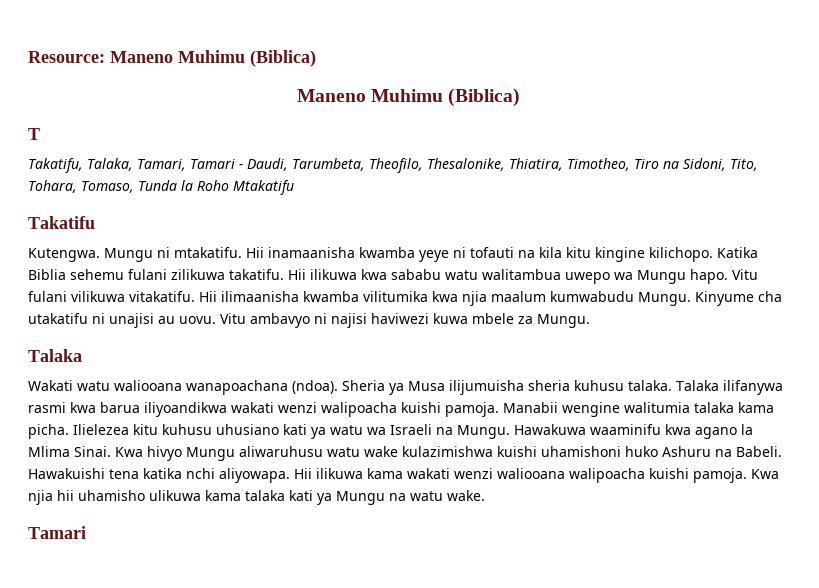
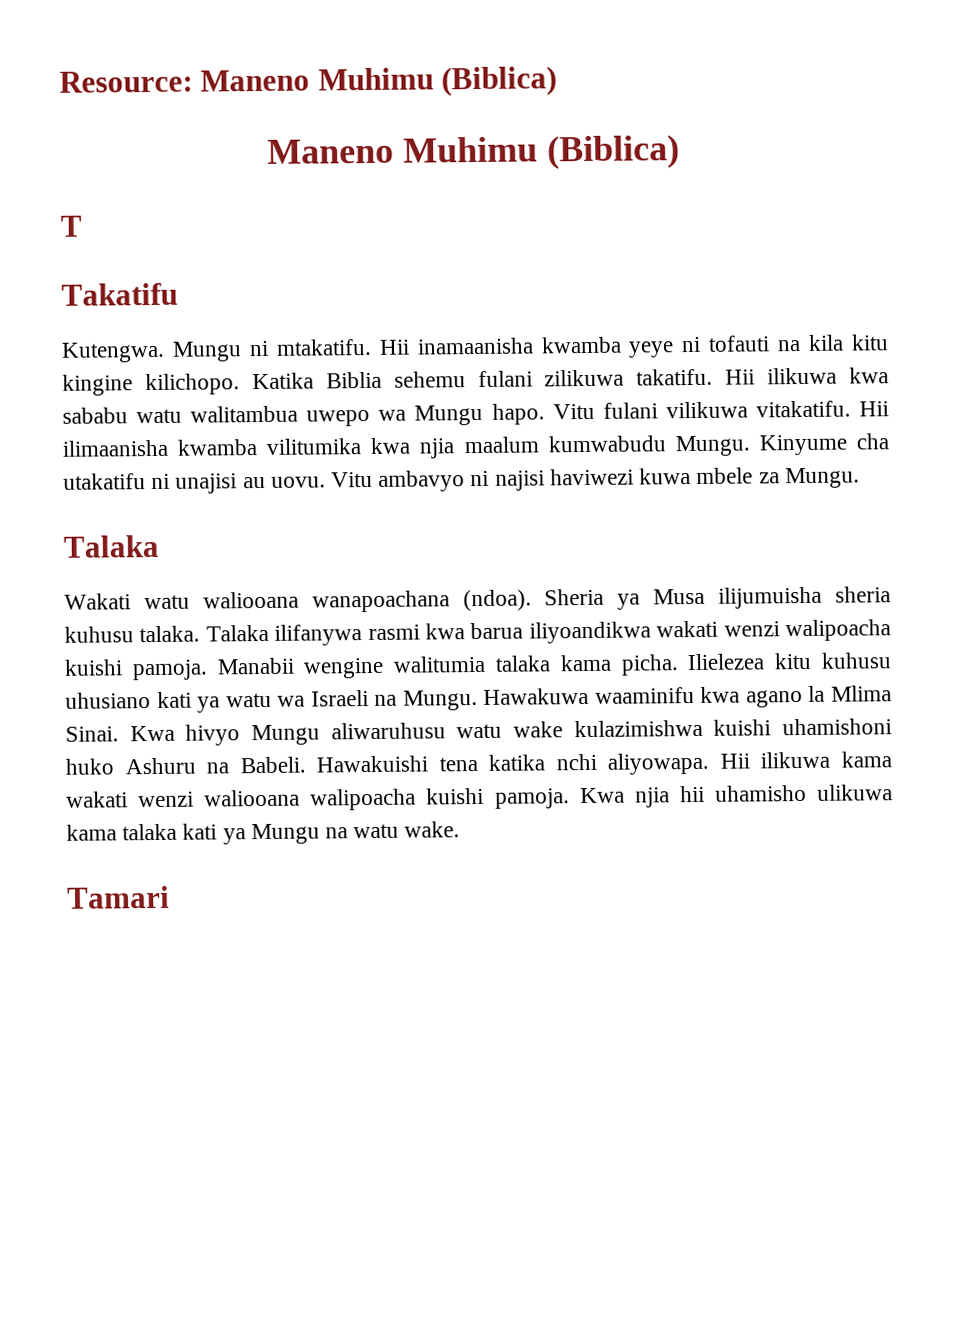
[28,158,758,173] [28,180,294,195] // Takatifu, Talaka, Tamari, Tamari - Daudi, Tarumbeta, Theofilo, Thesalonike, Thiatira, Timotheo, Tiro na Sidoni, Tito, Tohara, Tomaso, Tunda la Roho Mtakatifu -> (82, 226) none

